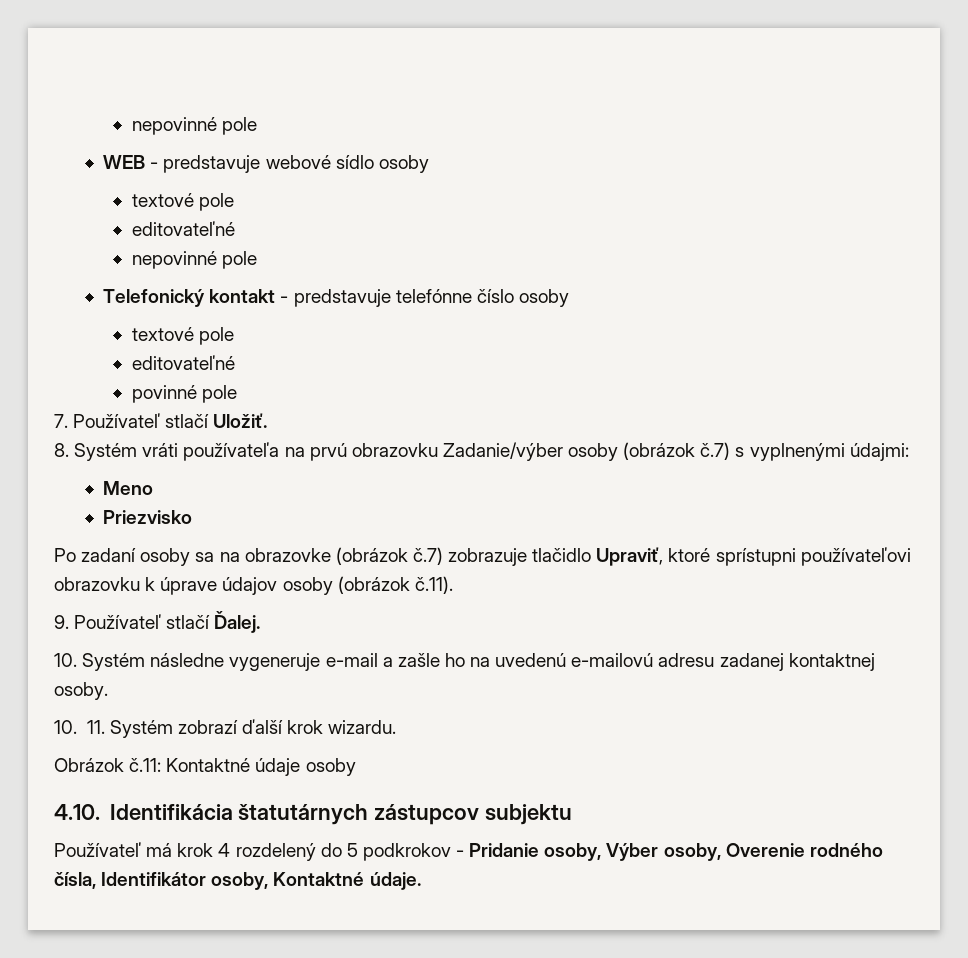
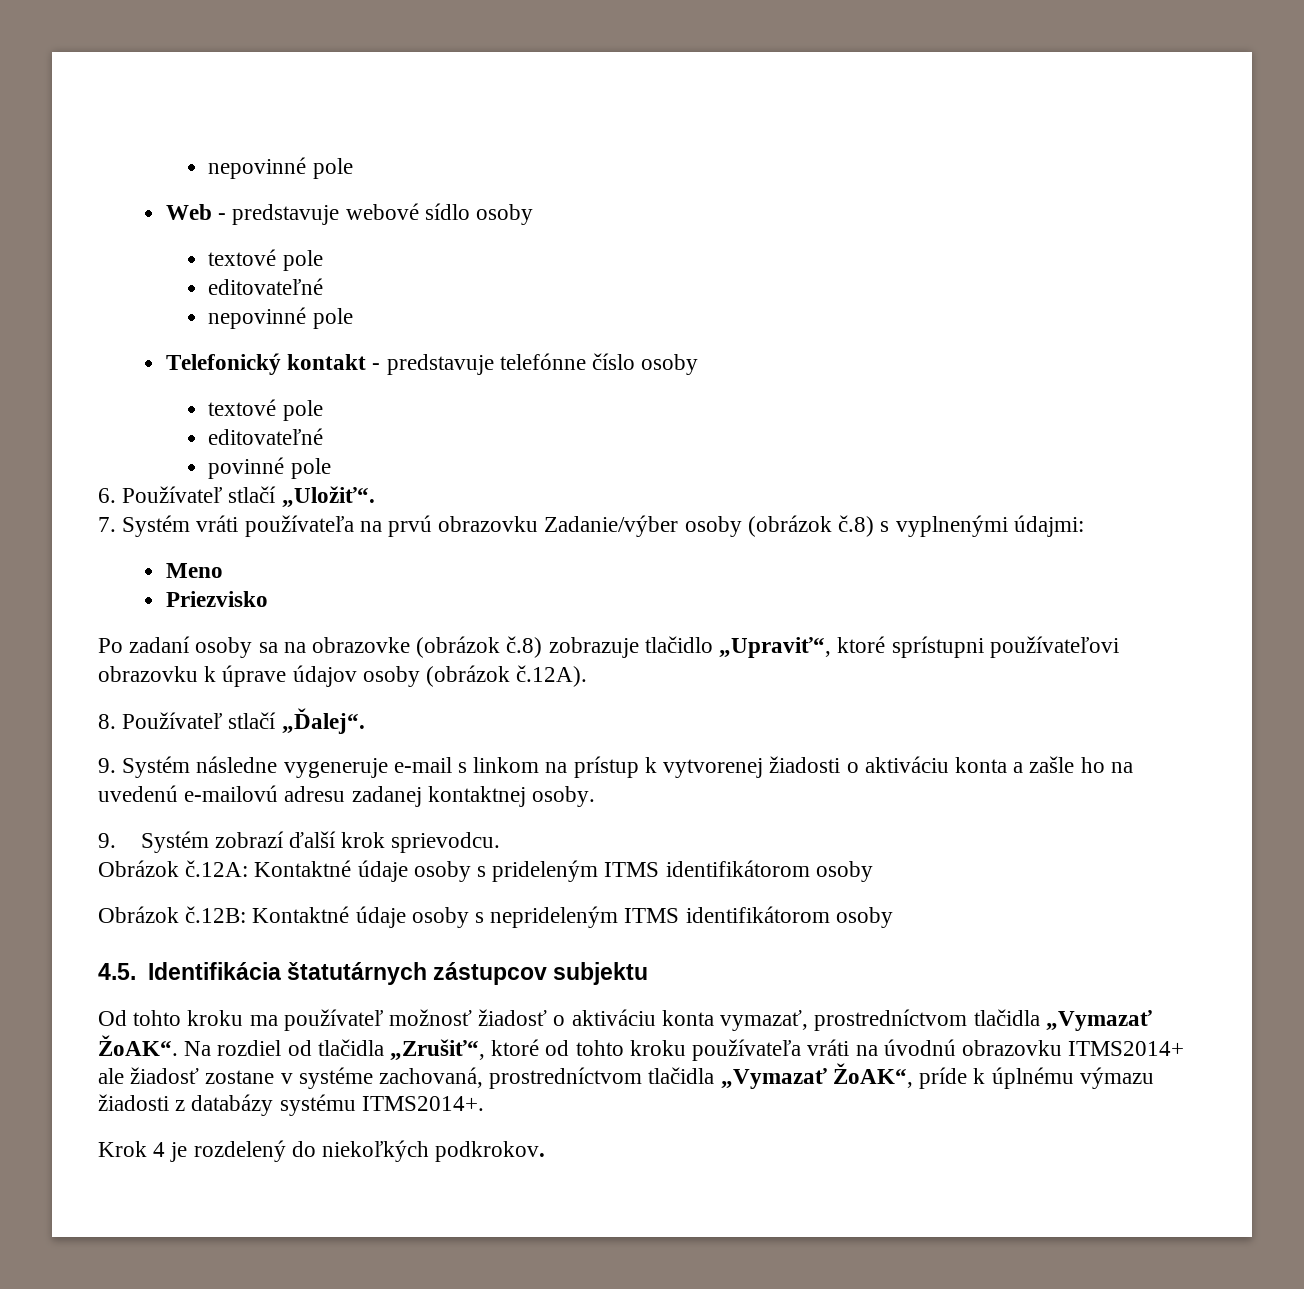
[131,117,257,135] [103,155,146,169] nepovinné pole // WEB -> [208,157,353,179] [165,204,212,220] nepovinné pole // Web
[54,413,268,428] [54,443,69,457] 7. Používateľ stlačí Uložiť. // 8. -> [98,486,375,508] [98,517,116,532] 6. Používateľ stlačí „Uložiť“. // 7.
[700,442,731,460] č.7) -> [838,515,875,537] č.8)
[412,547,443,565] č.7) -> [506,636,543,658] č.8)
[596,547,664,566] Upraviť, -> [719,637,832,658] „Upraviť“,
[414,576,453,594] [54,611,261,633] [54,653,378,671] č.11). // 9. Používateľ stlačí Ďalej. // 10. Systém následne vygeneruje e-mail -> [516,665,588,687] [98,708,365,734] [98,756,1007,778] č.12A). // 8. Používateľ stlačí „Ďalej“. // 9. Systém následne vygeneruje e-mail s linkom na prístup k vytvorenej žiadosti o aktiváciu konta
[54,720,105,734] 10. 11. -> [98,833,116,848] 9.
[328,720,397,734] [54,758,356,776] [54,804,573,825] [54,842,883,861] [54,872,421,890] wizardu. // Obrázok č.11: Kontaktné údaje osoby // 4.10. Identifikácia štatutárnych zástupcov subjektu // Používateľ má krok 4 rozdelený do 5 podkrokov - Pridanie osoby, Výber osoby, Overenie rodného čísla, Identifikátor osoby, Kontaktné údaje. -> [391,832,501,853] [98,860,873,882] [98,906,893,928] [98,962,649,985] [98,1009,1152,1031] [98,1035,1185,1061] [98,1063,1154,1089] [98,1094,484,1116] [98,1140,546,1162] sprievodcu. // Obrázok č.12A: Kontaktné údaje osoby s prideleným ITMS identifikátorom osoby // Obrázok č.12B: Kontaktné údaje osoby s neprideleným ITMS identifikátorom osoby // 4.5. Identifikácia štatutárnych zástupcov subjektu // Od tohto kroku ma používateľ možnosť žiadosť o aktiváciu konta vymazať, prostredníctvom tlačidla „Vymazať ŽoAK“. Na rozdiel od tlačidla „Zrušiť“, ktoré od tohto kroku používateľa vráti na úvodnú obrazovku ITMS2014+ ale žiadosť zostane v systéme zachovaná, prostredníctvom tlačidla „Vymazať ŽoAK“, príde k úplnému výmazu žiadosti z databázy systému ITMS2014+. // Krok 4 je rozdelený do niekoľkých podkrokov.

